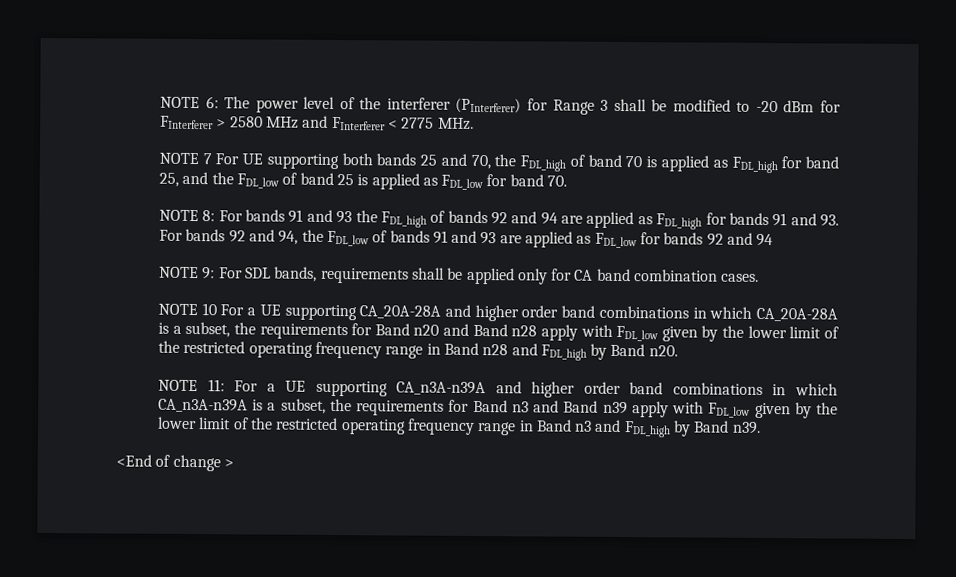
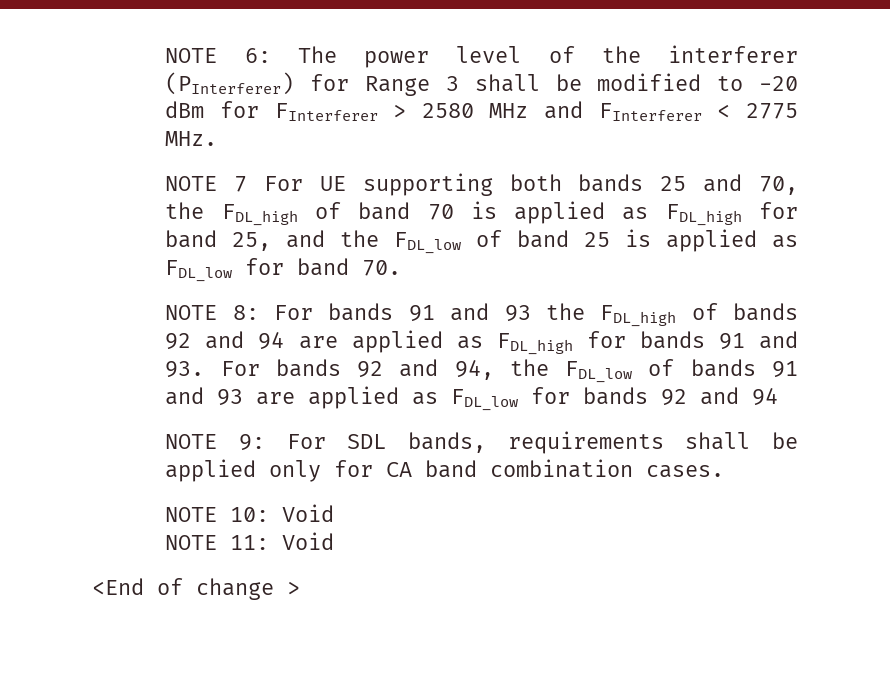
[201,303,838,322] [157,321,839,342] [157,340,678,361] [157,379,838,398] [157,398,838,419] [157,416,761,438] 10 For a UE supporting CA_20A-28A and higher order band combinations in which CA_20A-28A is a subset, the requirements for Band n20 and Band n28 apply with FDL_low given by the lower limit of the restricted operating frequency range in Band n28 and FDL_high by Band n20. // NOTE 11: For a UE supporting CA_n3A-n39A and higher order band combinations in which CA_n3A-n39A is a subset, the requirements for Band n3 and Band n39 apply with FDL_low given by the lower limit of the restricted operating frequency range in Band n3 and FDL_high by Band n39. -> [230,504,335,522] [165,532,335,550] 10: Void // NOTE 11: Void

